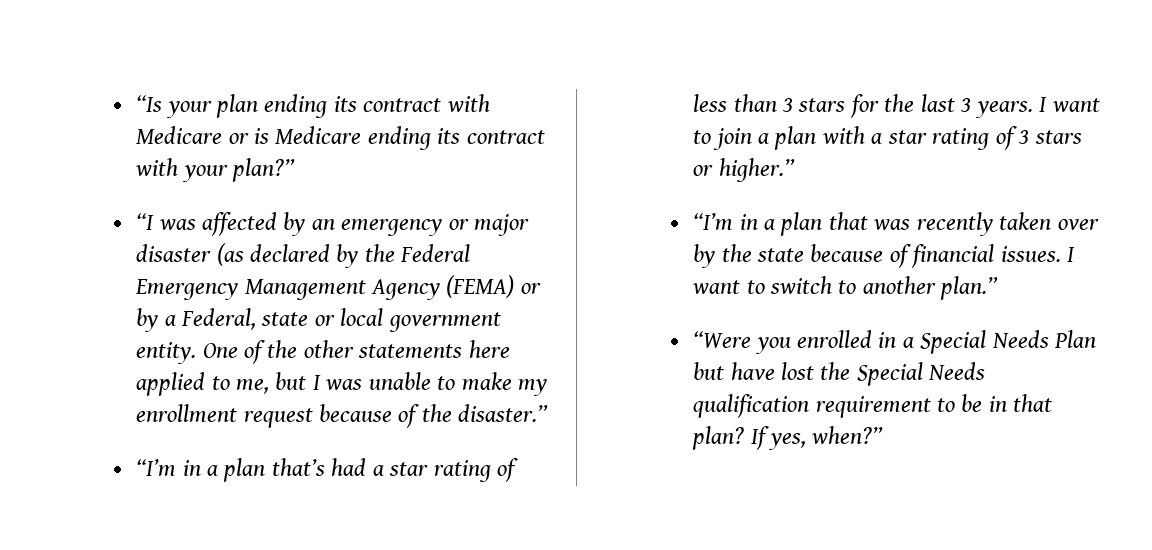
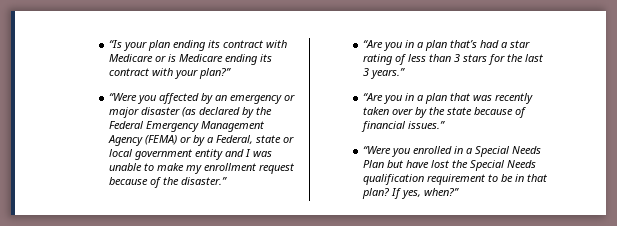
[136,213,196,230] “I was -> [108,93,157,104] “Were you
[136,340,510,364] [136,372,307,396] entity. One of the other statements here applied to me, but -> [194,149,244,160] entity and
[136,459,177,476] “I’m -> [362,40,403,51] “Are you
[974,97,1100,118] [693,126,1082,150] [693,158,795,182] [693,213,734,230] years. I want to join a plan with a star rating of 3 stars or higher.” // “I’m -> [369,68,405,79] [362,93,403,104] years.” // “Are you
[1000,246,1076,262] [692,276,999,300] issues. I want to switch to another plan.” -> [407,121,445,129] issues.”

